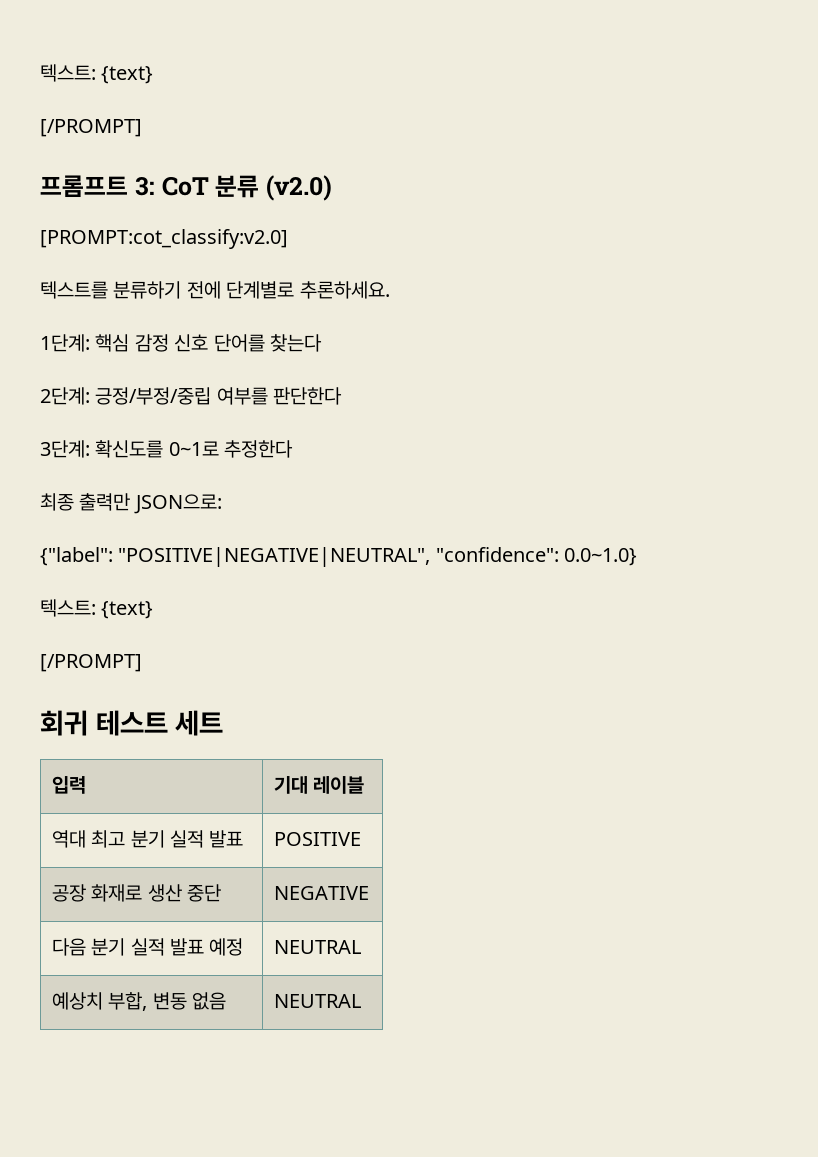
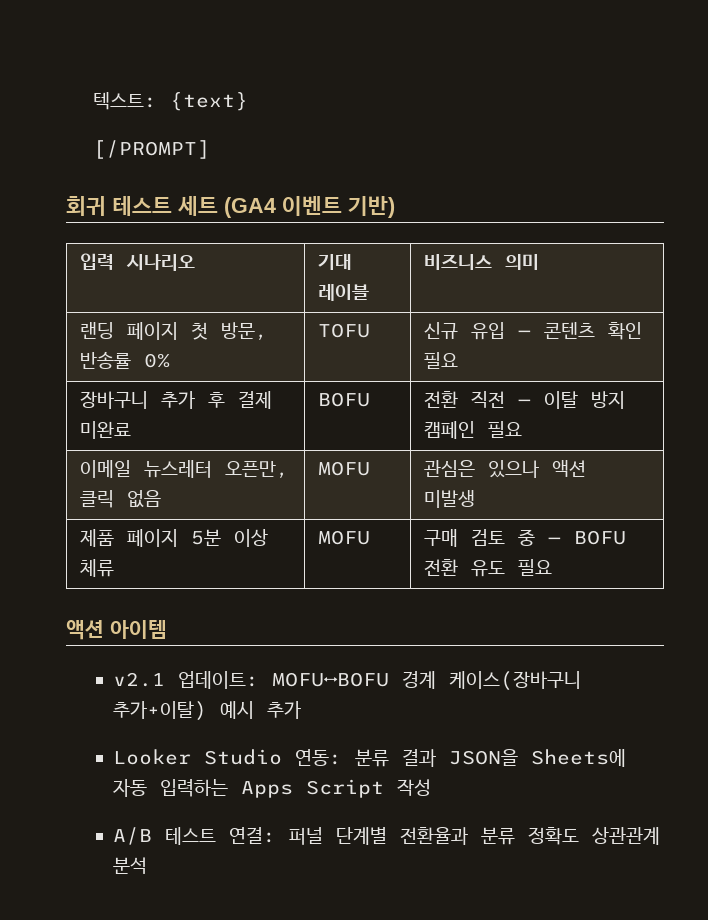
[40,64,154,84] [40,119,142,137] [40,175,332,201] [40,229,288,249] [40,281,390,299] [40,334,322,352] [40,387,343,405] [40,440,294,458] [40,493,222,514] [40,547,638,567] [40,599,154,619] [40,654,142,672] 텍스트: {text} // [/PROMPT] // 프롬프트 3: CoT 분류 (v2.0) // [PROMPT:cot_classify:v2.0] // 텍스트를 분류하기 전에 단계별로 추론하세요. // 1단계: 핵심 감정 신호 단어를 찾는다 // 2단계: 긍정/부정/중립 여부를 판단한다 // 3단계: 확신도를 0~1로 추정한다 // 최종 출력만 JSON으로: // {"label": "POSITIVE|NEGATIVE|NEUTRAL", "confidence": 0.0~1.0} // 텍스트: {text} // [/PROMPT] -> [92,92,248,111] [92,140,210,159] 텍스트: {text} // [/PROMPT]
(224, 723) none -> [224,196,395,218] (GA4 이벤트 기반)
(86, 785) none -> [126,254,196,271] 시나리오
[51,830,244,848] [273,832,361,846] [51,884,222,902] [273,886,369,900] [51,938,244,956] [273,940,361,954] [51,992,227,1011] [273,994,361,1008] // 역대 최고 분기 실적 발표 | POSITIVE // 공장 화재로 생산 중단 | NEGATIVE // 다음 분기 실적 발표 예정 | NEUTRAL // 예상치 부합, 변동 없음 | NEUTRAL -> [424,254,540,270] [80,322,269,341] [80,351,171,369] [318,323,371,338] [424,322,643,340] [424,352,459,369] [80,391,273,409] [80,421,132,439] [318,392,371,407] [424,391,626,409] [424,421,523,439] [80,460,290,479] [80,490,162,508] [318,461,371,476] [424,460,587,478] [424,490,476,508] [80,529,269,547] [80,559,115,577] [318,530,371,545] [424,529,627,547] [424,559,553,577] [66,620,167,640] [112,671,581,691] [112,701,301,721] [112,749,626,767] [112,779,431,798] [112,827,660,845] [112,857,147,874] | 비즈니스 의미 // 랜딩 페이지 첫 방문, 반송률 0% | TOFU | 신규 유입 — 콘텐츠 확인 필요 // 장바구니 추가 후 결제 미완료 | BOFU | 전환 직전 — 이탈 방지 캠페인 필요 // 이메일 뉴스레터 오픈만, 클릭 없음 | MOFU | 관심은 있으나 액션 미발생 // 제품 페이지 5분 이상 체류 | MOFU | 구매 검토 중 — BOFU 전환 유도 필요 // 액션 아이템 // v2.1 업데이트: MOFU↔BOFU 경계 케이스(장바구니 추가+이탈) 예시 추가 // Looker Studio 연동: 분류 결과 JSON을 Sheets에 자동 입력하는 Apps Script 작성 // A/B 테스트 연결: 퍼널 단계별 전환율과 분류 정확도 상관관계 분석

